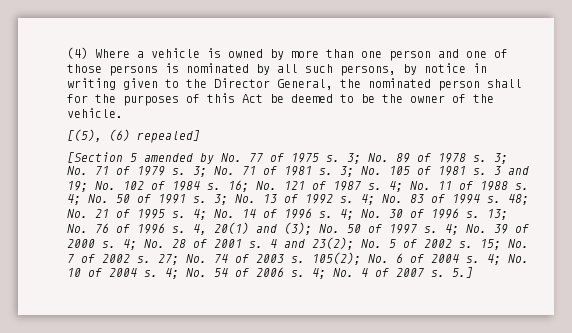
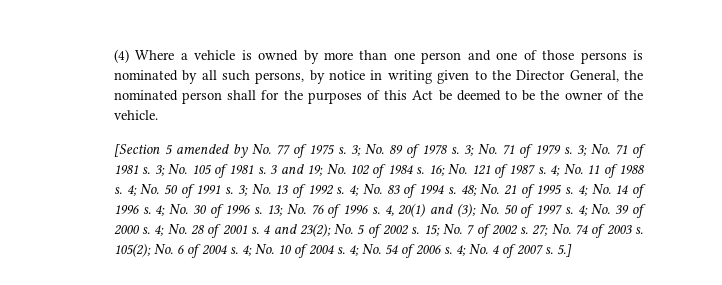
[67,129,201,143] // [(5), (6) repealed] -> (158, 115) none

